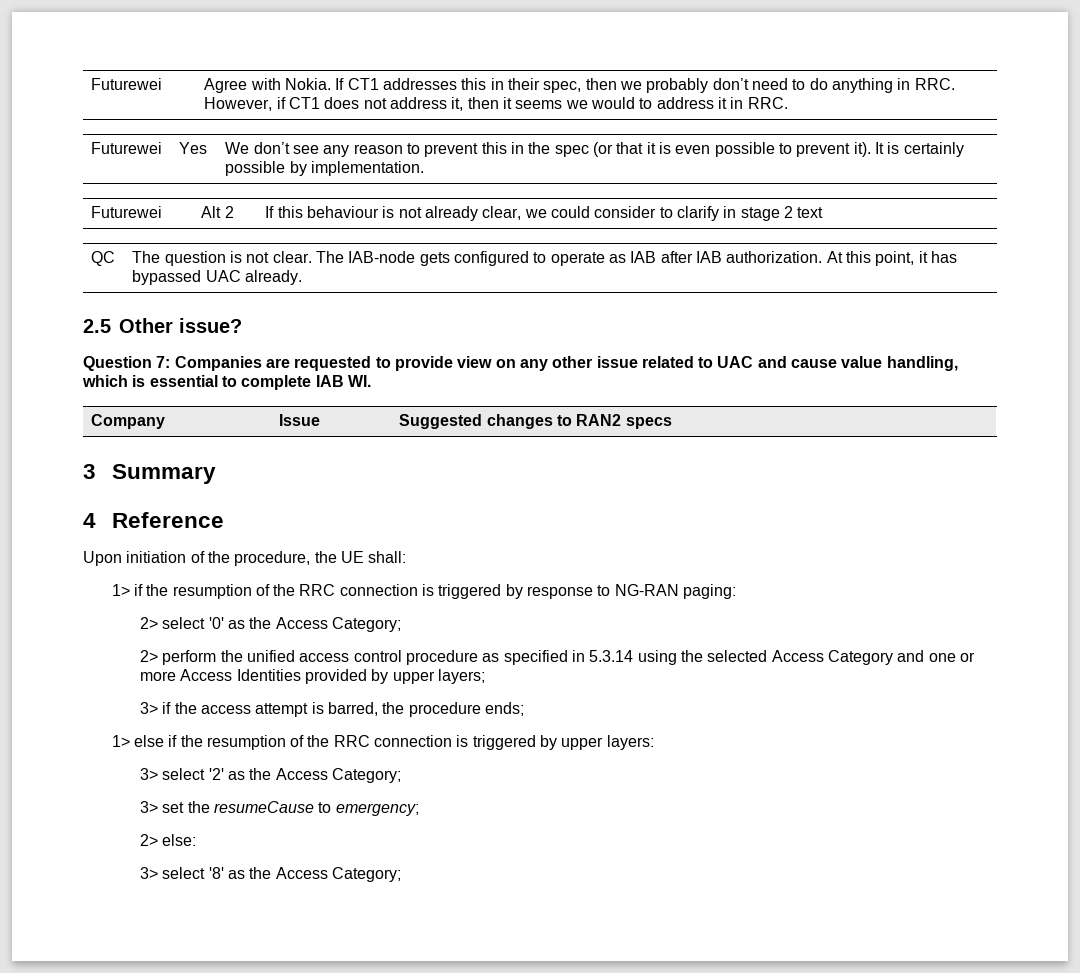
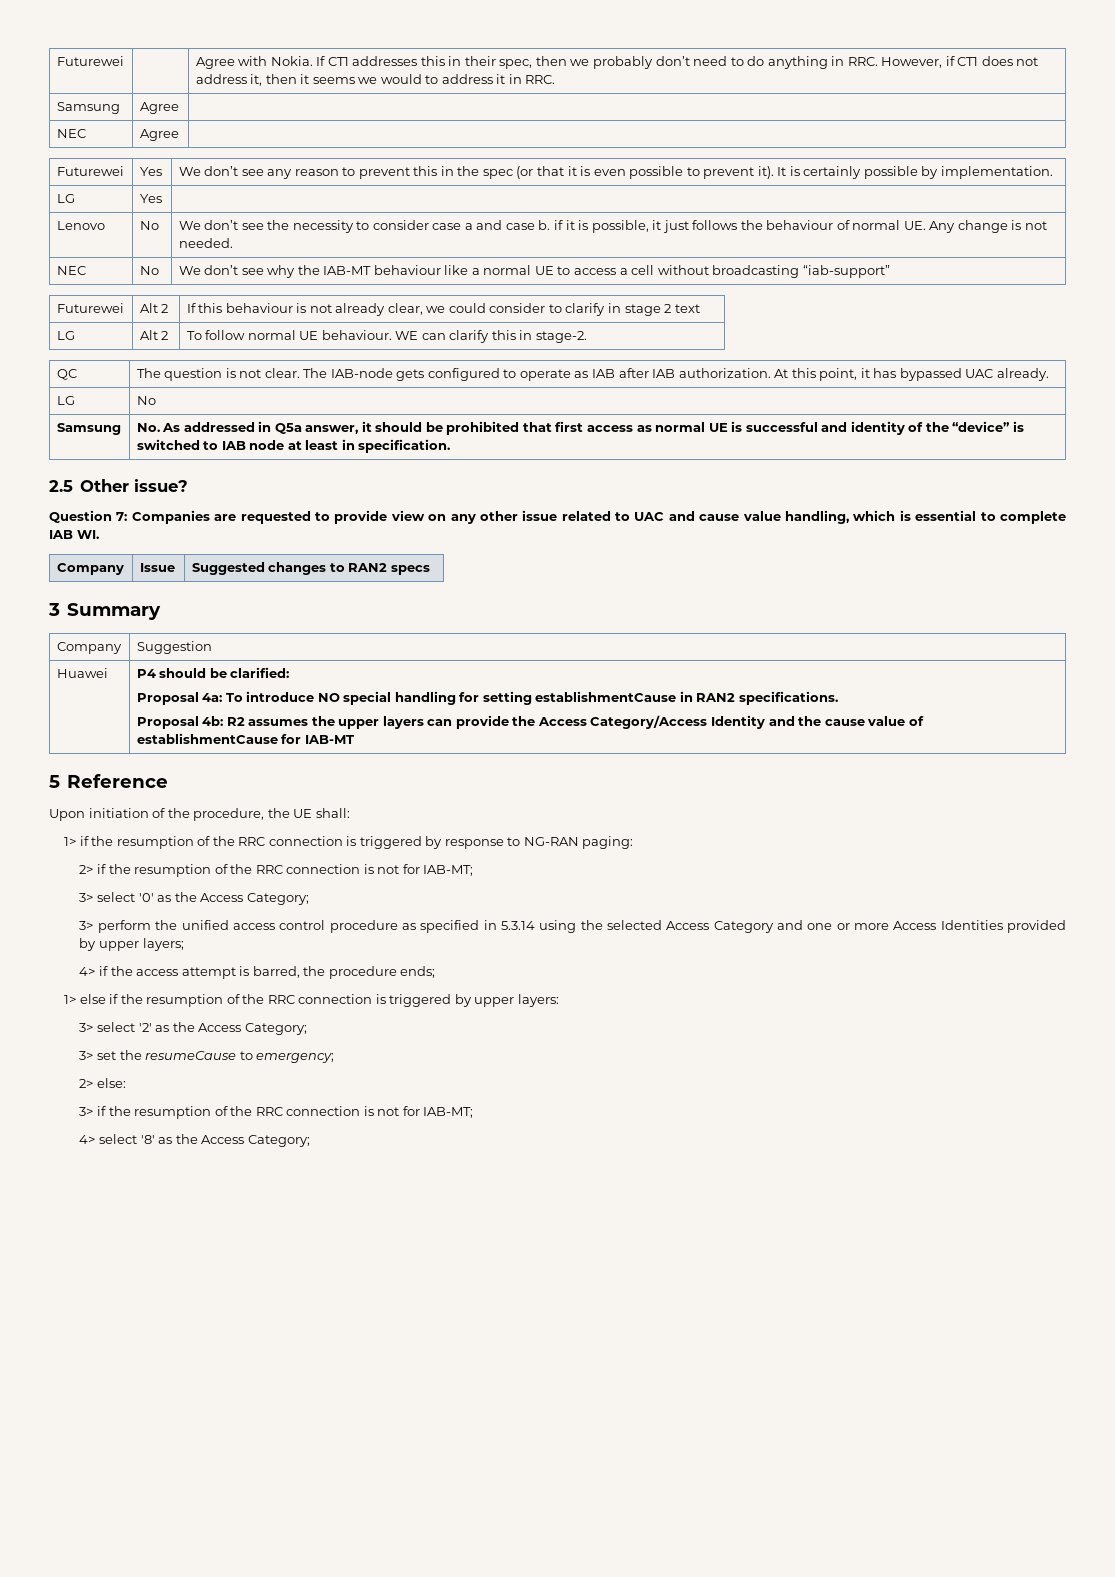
(788, 103) none -> [56,102,120,114] [139,102,179,114] [56,129,86,138] [139,129,179,141] // Samsung | Agree | // NEC | Agree |
(425, 168) none -> [56,194,75,203] [139,194,162,203] [56,221,105,230] [139,221,159,230] [178,220,1047,233] [178,238,233,248] [56,266,86,275] [139,266,159,275] [178,265,890,278] // LG | Yes | // Lenovo | No | We don’t see the necessity to consider case a and case b. if it is possible, it just follows the behaviour of normal UE. Any change is not needed. // NEC | No | We don’t see why the IAB-MT behaviour like a normal UE to access a cell without broadcasting “iab-support”
(824, 212) none -> [56,331,75,340] [139,330,169,340] [186,330,587,343] // LG | Alt 2 | To follow normal UE behaviour. WE can clarify this in stage-2.
(303, 277) none -> [56,396,75,405] [136,396,156,405] [56,423,121,435] [136,421,1024,435] [136,439,451,453] // LG | No // Samsung | No. As addressed in Q5a answer, it should be prohibited that first access as normal UE is successful and identity of the “device” is switched to IAB node at least in specification.
[83,513,96,528] // 4 -> [56,642,122,654] [136,641,212,654] [56,668,108,678] [136,667,290,678] [136,691,838,705] [136,715,924,729] [136,733,354,744] [49,775,60,788] // Company | Suggestion // Huawei | P4 should be clarified: // Proposal 4a: To introduce NO special handling for setting establishmentCause in RAN2 specifications. // Proposal 4b: R2 assumes the upper layers can provide the Access Category/Access Identity and the cause value of establishmentCause for IAB-MT // 5
(159, 623) none -> [96,864,474,877] [79,893,94,902] if the resumption of the RRC connection is not for IAB-MT; // 3>
[140,650,159,662] 2> -> [79,921,94,930] 3>
[140,702,159,714] 3> -> [79,967,96,976] 4>
(159, 873) none -> [96,1106,474,1119] [79,1135,96,1144] if the resumption of the RRC connection is not for IAB-MT; // 4>

